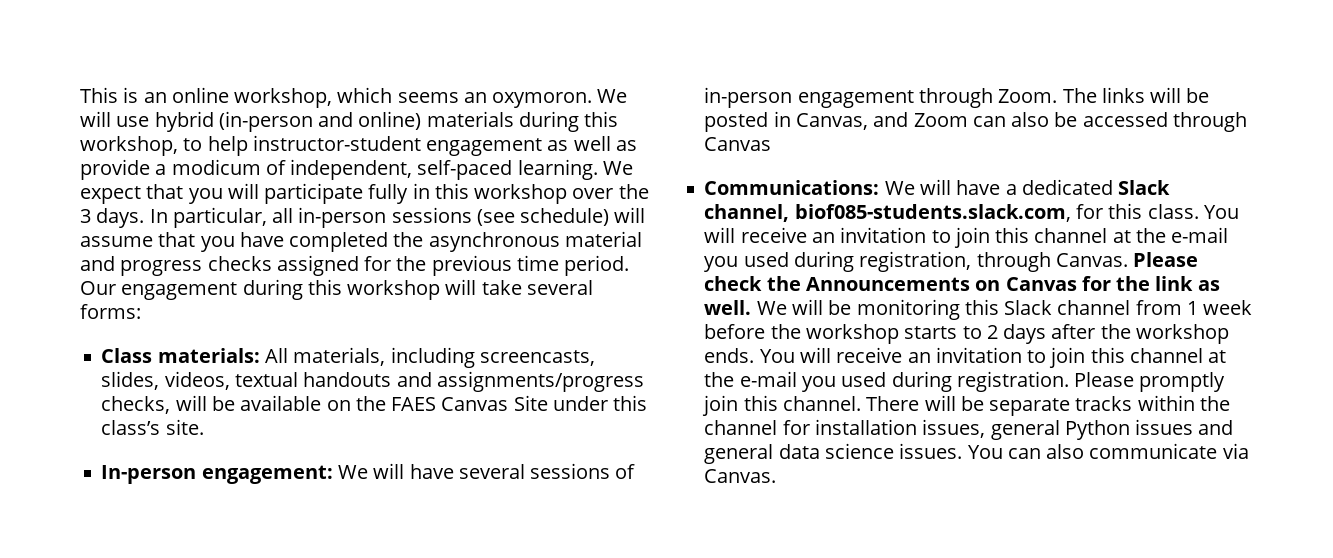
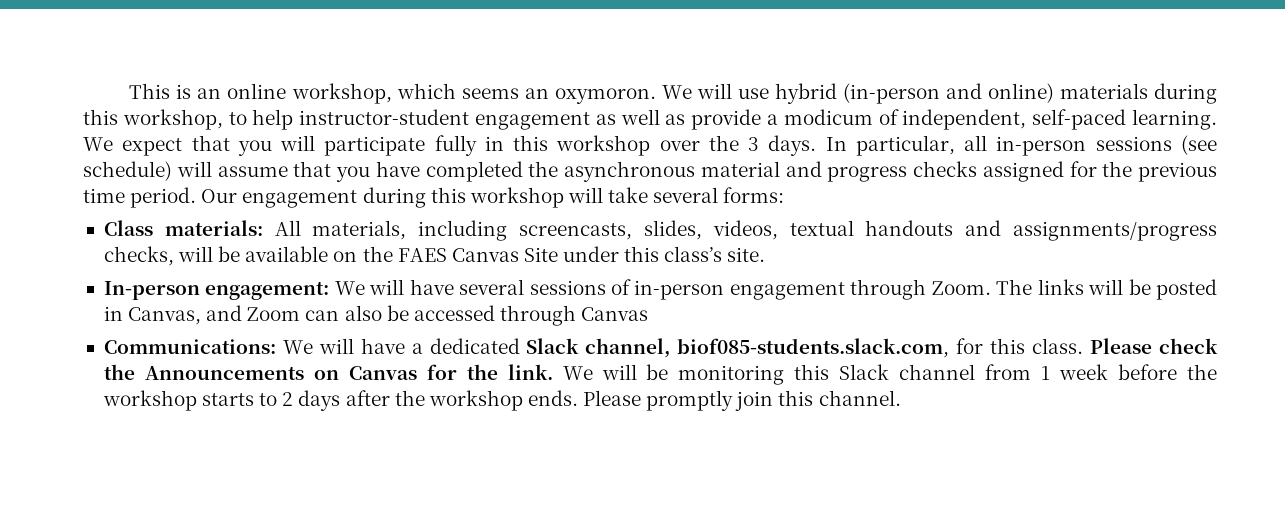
[1203,205,1239,219] [704,227,1229,248] [704,251,1128,272] You will receive an invitation to join this channel at the e-mail you used during registration, through Canvas. -> (1084, 346) none
[1155,276,1220,291] [704,300,752,315] link as well. -> [507,364,553,380] link.
[759,347,1227,368] [704,371,1069,392] You will receive an invitation to join this channel at the e-mail you used during registration. -> (578, 398) none
[866,395,1230,416] [704,419,1234,440] [704,443,1249,464] [704,469,777,483] There will be separate tracks within the channel for installation issues, general Python issues and general data science issues. You can also communicate via Canvas. -> (901, 398) none

